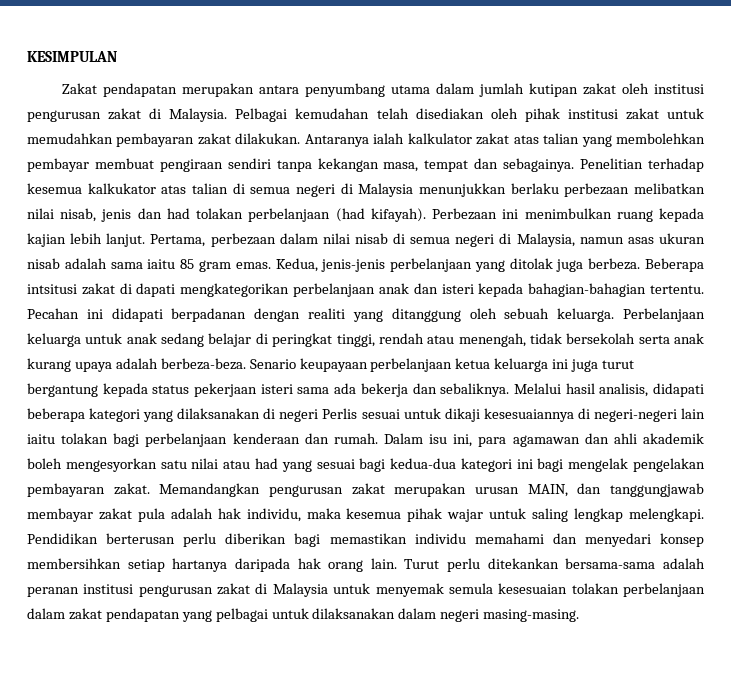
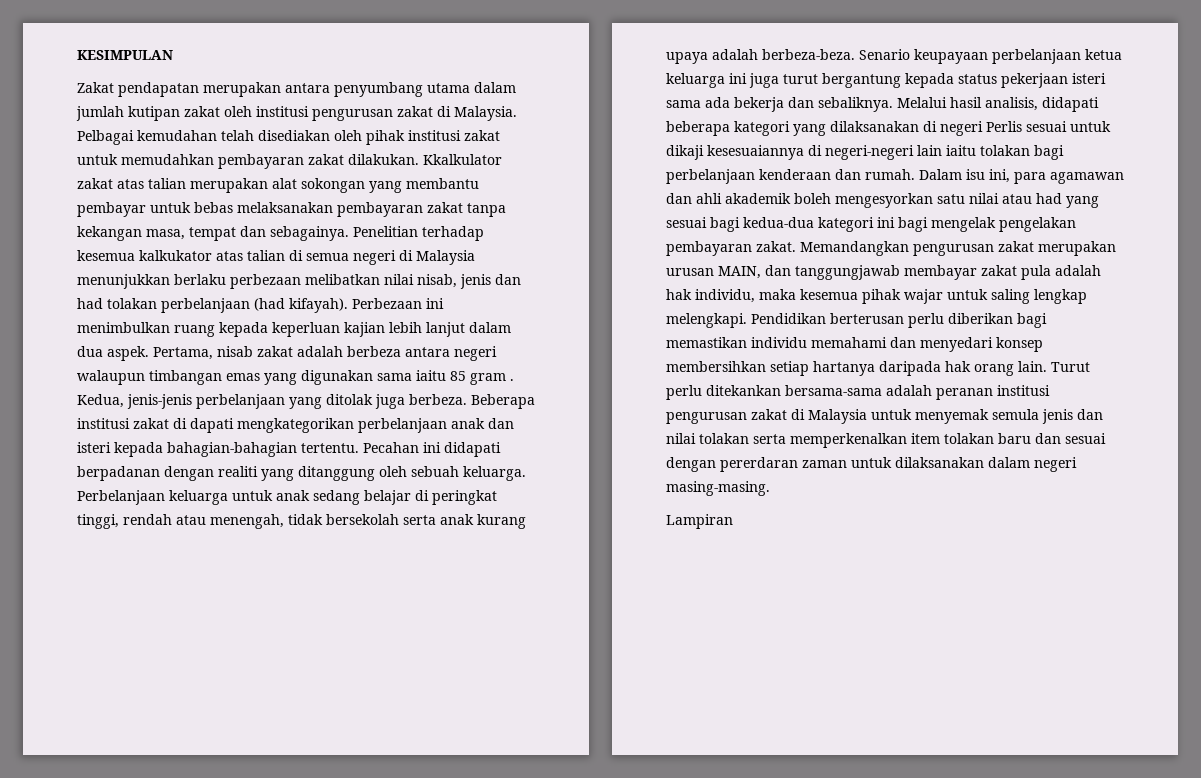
[304,133,705,147] [27,158,271,172] Antaranya ialah kalkulator zakat atas talian yang membolehkan pembayar membuat pengiraan sendiri -> [423,154,502,165] [77,178,479,193] [77,202,463,217] Kkalkulator zakat atas talian merupakan alat sokongan yang membantu pembayar untuk bebas melaksanakan pembayaran zakat
(704, 215) none -> [272,322,340,337] keperluan
[106,233,705,247] [27,258,107,269] lanjut. Pertama, perbezaan dalam nilai nisab di semua negeri di Malaysia, namun asas ukuran nisab adalah -> [426,322,511,337] [77,346,497,361] [77,370,373,385] lanjut dalam dua aspek. Pertama, nisab zakat adalah berbeza antara negeri walaupun timbangan emas yang digunakan
[235,262,271,269] emas. -> [510,379,514,381] .
[27,284,77,294] intsitusi -> [77,418,130,429] institusi
[498,583,705,597] [27,608,268,622] kesesuaian tolakan perbelanjaan dalam zakat pendapatan yang pelbagai -> [1042,409,1103,424] [666,433,1106,448] [666,457,847,472] jenis dan nilai tolakan serta memperkenalkan item tolakan baru dan sesuai dengan pererdaran zaman
(580, 615) none -> [666,514,733,529] // Lampiran

